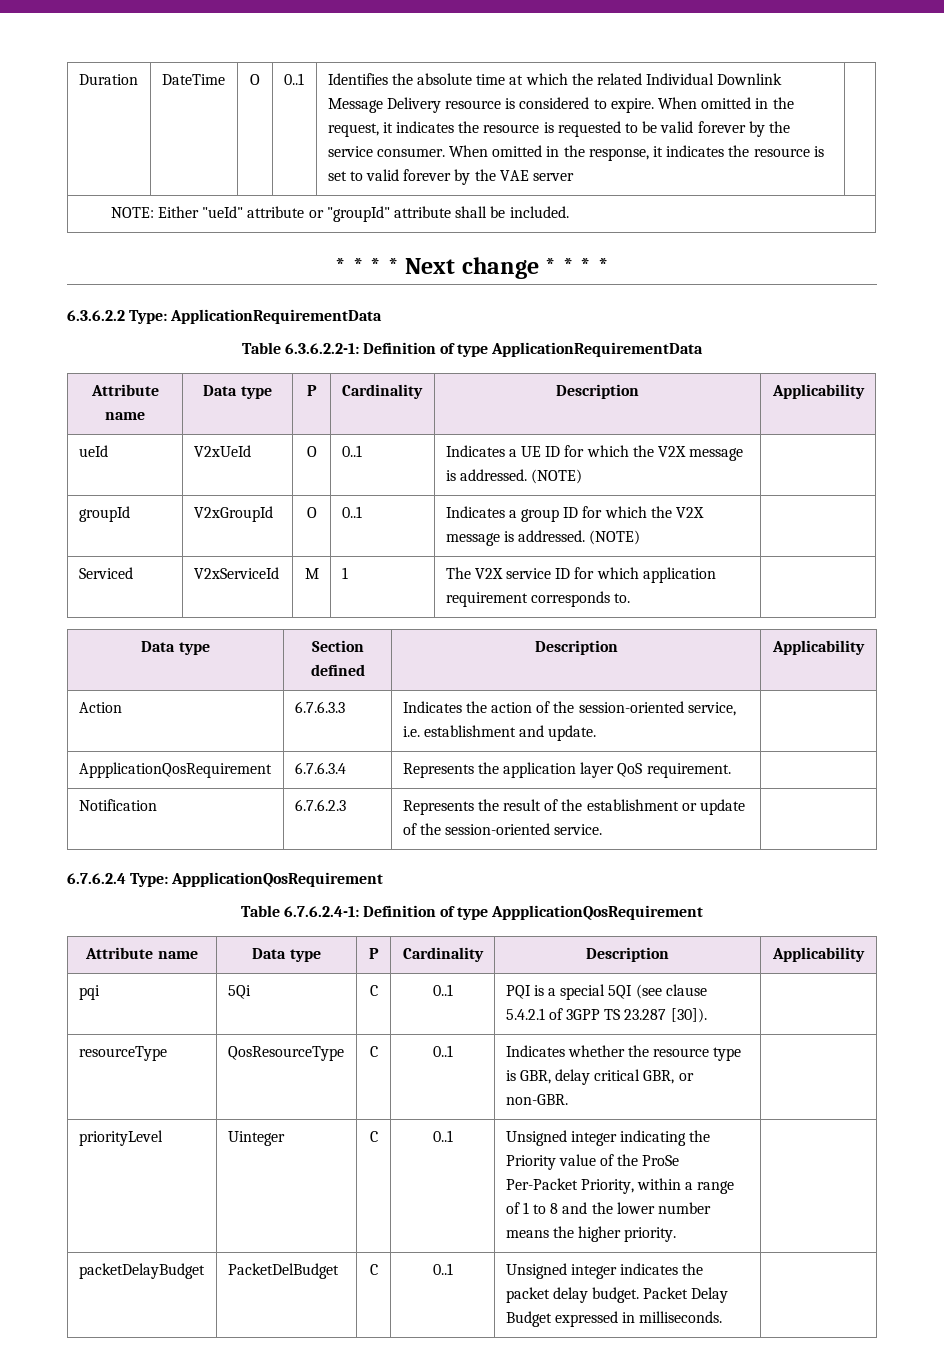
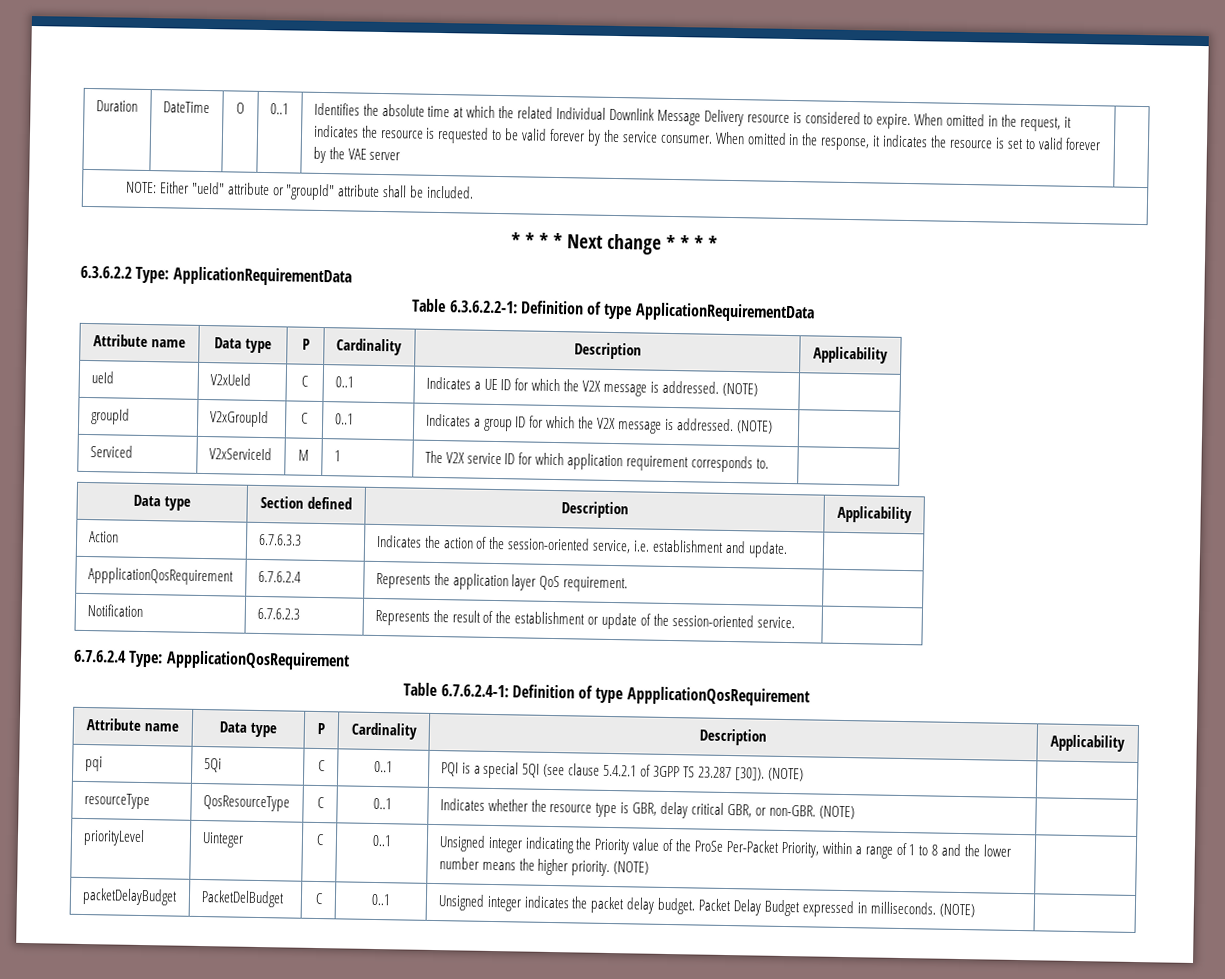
[306,446,317,457] O -> [301,375,308,387] C
[306,507,317,518] O -> [301,412,308,424] C
[294,762,346,774] 6.7.6.3.4 -> [257,570,301,583] 6.7.6.2.4
(707, 1015) none -> [767,767,804,782] (NOTE)
(568, 1099) none -> [818,805,855,820] (NOTE)
(677, 1234) none -> [613,861,650,875] (NOTE)
(723, 1317) none -> [938,903,975,918] (NOTE)

